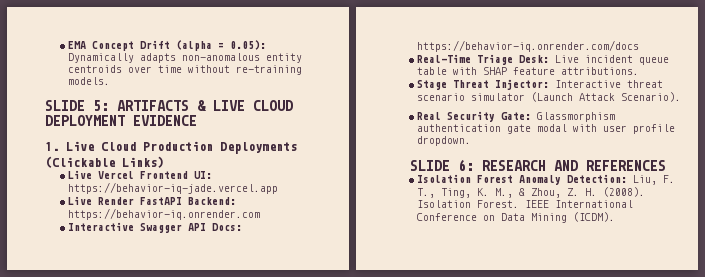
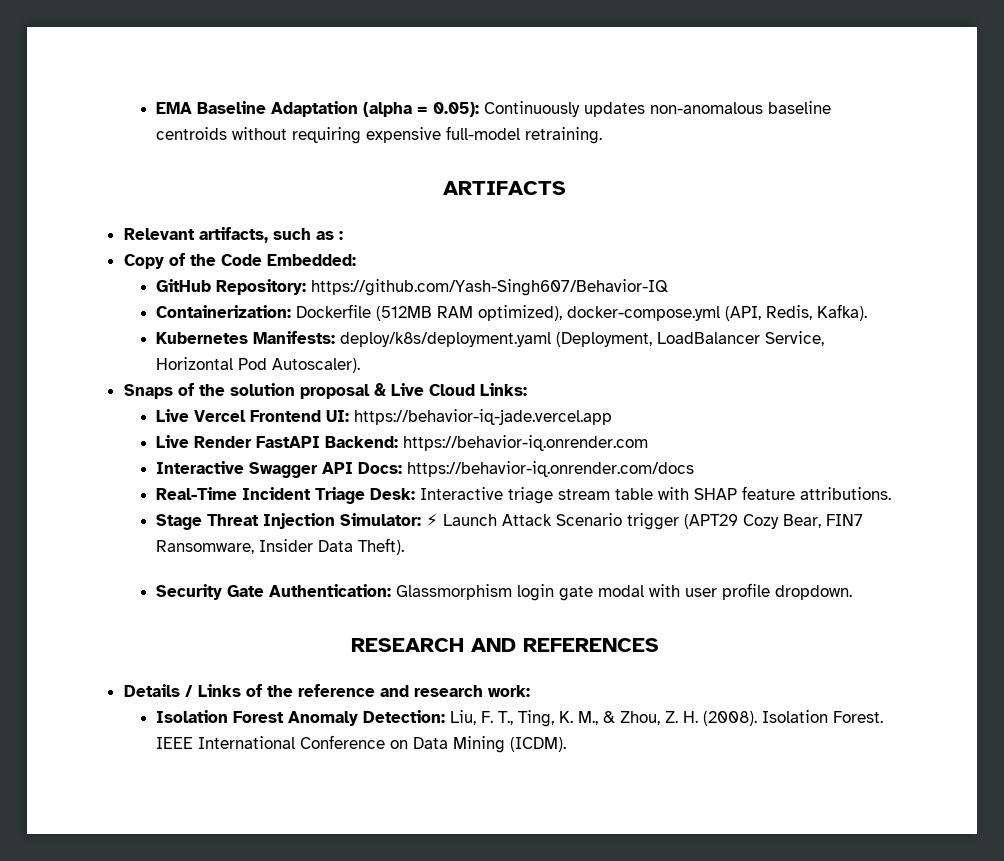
[91,40,170,51] Concept Drift -> [197,101,359,117] Baseline Adaptation
[67,53,302,63] [67,65,302,75] [67,77,110,85] [45,100,293,111] [45,115,197,126] [45,141,297,154] [45,156,164,168] Dynamically adapts non-anomalous entity centroids over time without re-training models. // SLIDE 5: ARTIFACTS & LIVE CLOUD DEPLOYMENT EVIDENCE // 1. Live Cloud Production Deployments (Clickable Links) -> [484,101,832,117] [156,126,603,144] [443,181,566,195] [123,227,343,243] [123,253,356,269] [156,279,669,296] [156,304,868,321] [156,331,825,347] [156,357,361,373] [123,383,527,399] Continuously updates non-anomalous baseline centroids without requiring expensive full-model retraining. // ARTIFACTS // Relevant artifacts, such as : // Copy of the Code Embedded: // GitHub Repository: https://github.com/Yash-Singh607/Behavior-IQ // Containerization: Dockerfile (512MB RAM optimized), docker-compose.yml (API, Redis, Kafka). // Kubernetes Manifests: deploy/k8s/deployment.yaml (Deployment, LoadBalancer Service, Horizontal Pod Autoscaler). // Snaps of the solution proposal & Live Cloud Links:
(471, 58) none -> [242,487,312,500] Incident
[554,55,669,65] Live incident queue -> [420,487,611,504] Interactive triage stream
[494,79,663,90] [416,92,681,102] [416,111,615,122] [416,124,501,132] Injector: Interactive threat scenario simulator (Launch Attack Scenario). // Real Security Gate: Glassmorphism authentication -> [263,513,864,530] [156,538,405,555] [156,584,555,601] Injection Simulator: ⚡ Launch Attack Scenario trigger (APT29 Cozy Bear, FIN7 Ransomware, Insider Data Theft). // Security Gate Authentication: Glassmorphism login
[410,159,474,171] SLIDE 6: -> (853, 592) none
(666, 165) none -> [123,684,530,697] // Details / Links of the reference and research work:

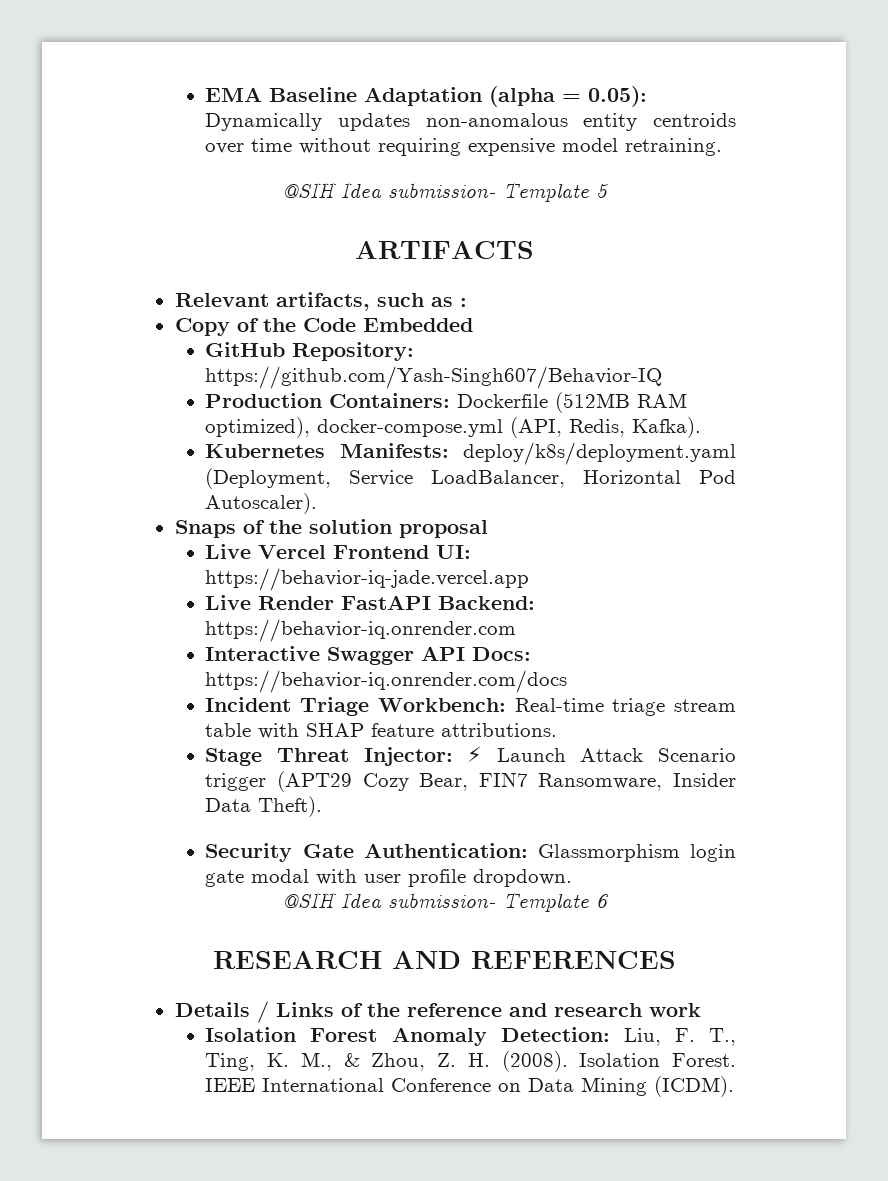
[484,101,581,117] Continuously -> [205,113,323,131] Dynamically
[768,101,832,114] [156,127,228,140] baseline centroids -> [583,113,736,131] [205,138,293,154] entity centroids over time
[446,126,521,140] full-model -> [562,138,619,152] model
(603, 135) none -> [281,182,608,202] // @SIH Idea submission- Template 5
[266,254,356,266] Embedded: -> [362,318,473,332] Embedded
[156,305,292,318] Containerization: -> [205,393,451,408] Production Containers:
[657,331,825,346] LoadBalancer Service, -> [349,470,566,488] Service LoadBalancer,
[373,383,527,396] & Live Cloud Links: -> (488, 529) none
[156,487,238,500] Real-Time -> (568, 681) none
[370,487,504,500] Desk: Interactive -> [377,698,604,712] Workbench: Real-time
[263,513,422,529] Injection Simulator: -> [363,747,453,766] Injector:
(853, 592) none -> [281,892,608,912] // @SIH Idea submission- Template 6
[487,685,530,697] work: -> [648,1003,701,1017] work

